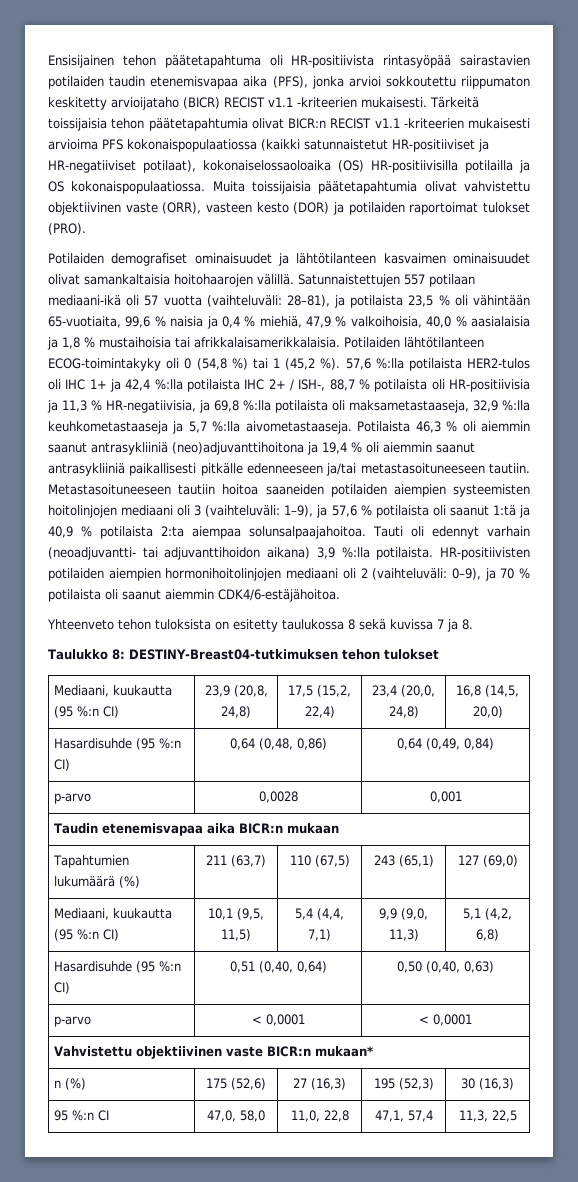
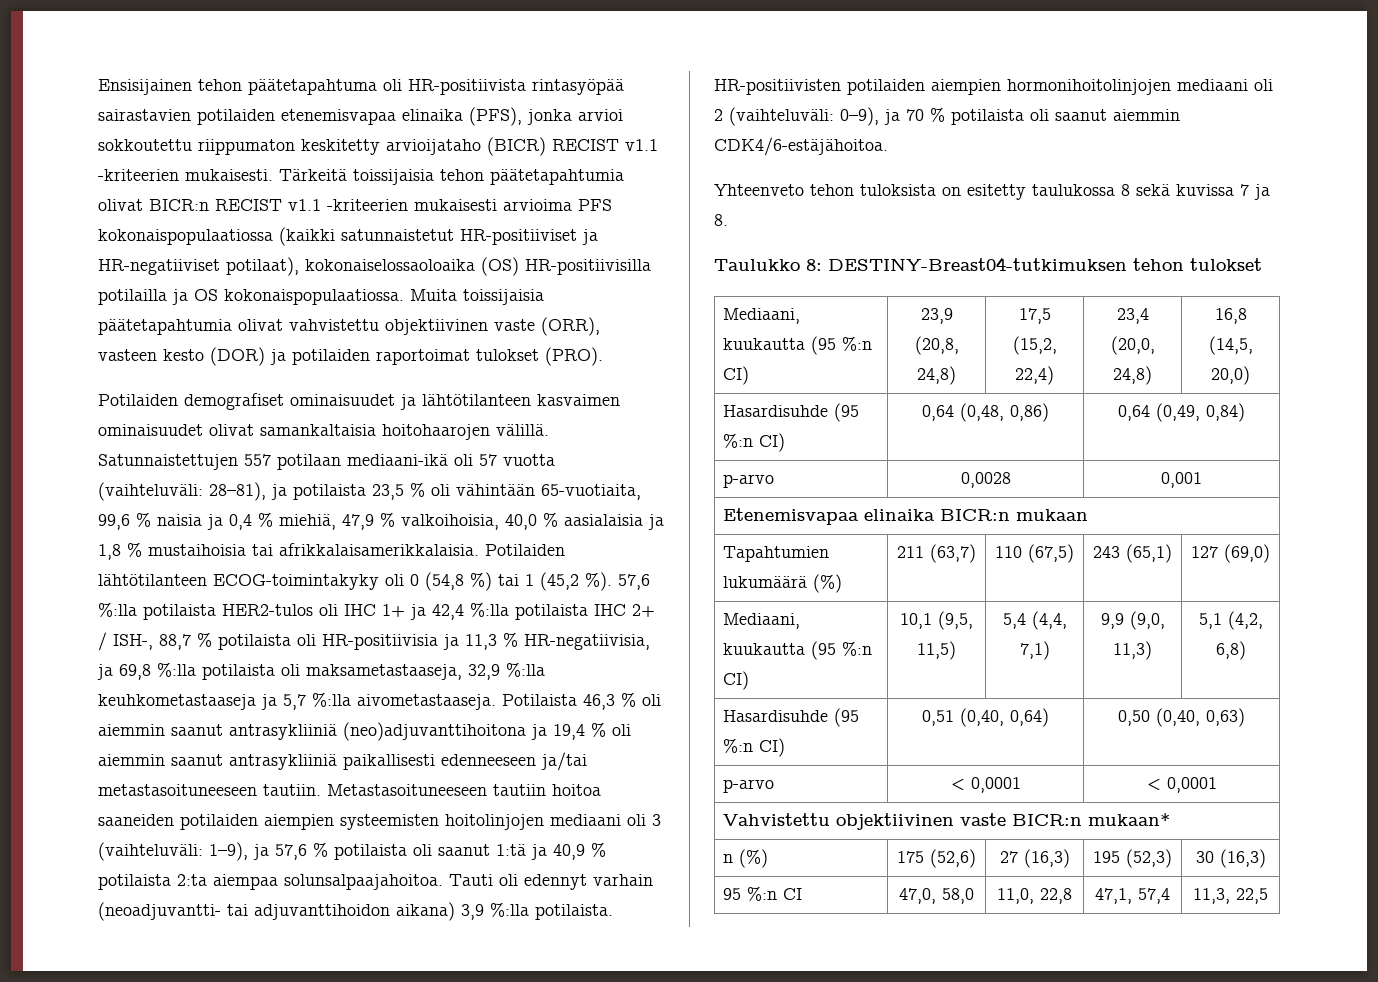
[109,76,268,89] taudin etenemisvapaa aika -> [281,109,463,125] etenemisvapaa elinaika
[200,463,243,476] pitkälle -> (435, 762) none
[53,823,235,836] Taudin etenemisvapaa aika -> [722,508,935,525] Etenemisvapaa elinaika

